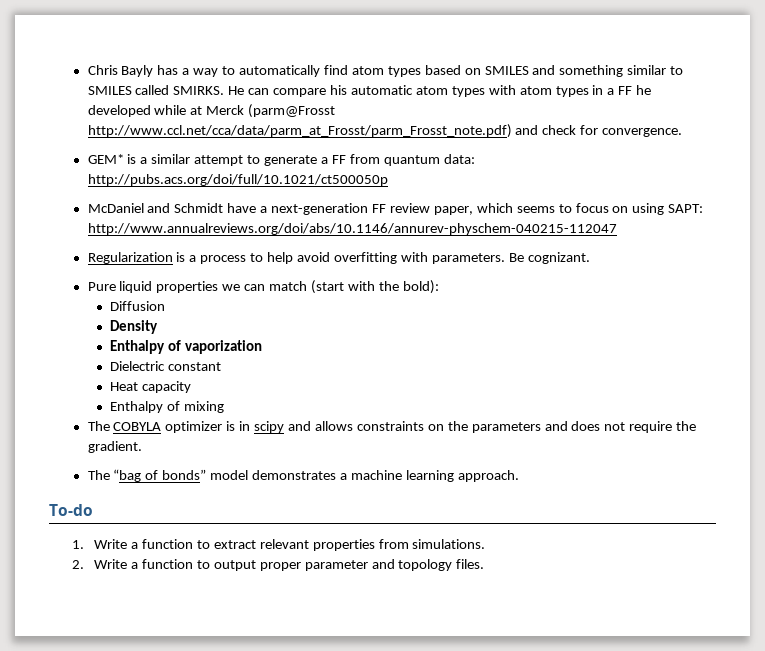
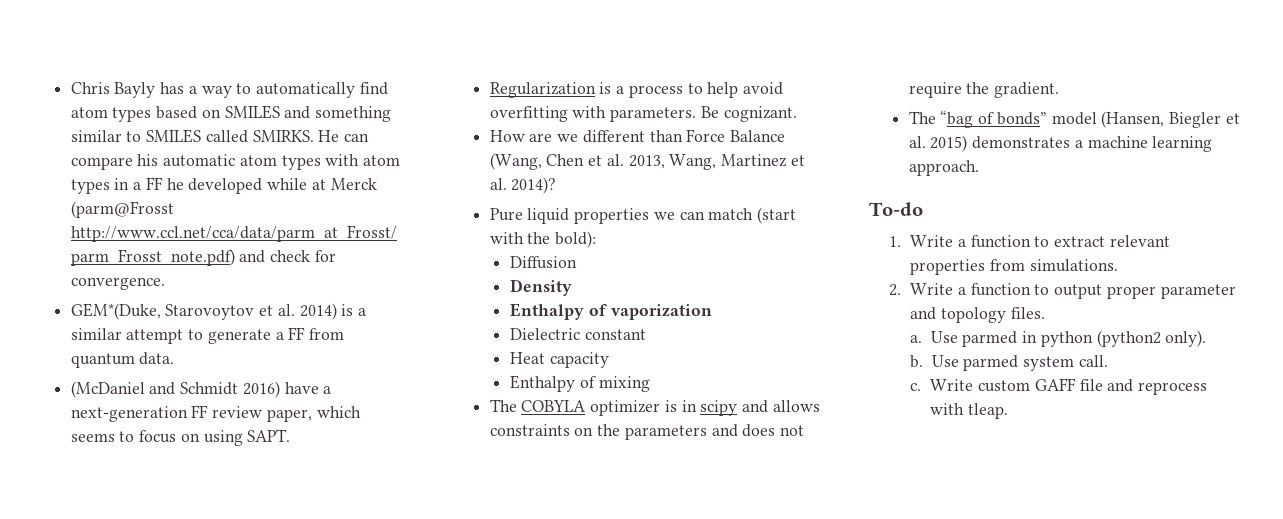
[87,154,124,164] GEM* -> [70,303,337,320] GEM*(Duke, Starovoytov et al. 2014)
[443,154,475,164] [87,174,388,186] [87,203,144,213] data: http://pubs.acs.org/doi/full/10.1021/ct500050p // McDaniel -> [139,352,175,365] [70,381,145,398] data. // (McDaniel
(224, 208) none -> [242,381,280,398] 2016)
[668,204,704,213] [87,223,617,235] SAPT: http://www.annualreviews.org/doi/abs/10.1146/annurev-physchem-040215-112047 -> [247,429,291,442] SAPT.
(590, 258) none -> [489,129,786,143] [489,153,805,170] [489,177,557,194] // How are we different than Force Balance (Wang, Chen et al. 2013, Wang, Martinez et al. 2014)?
(249, 475) none -> [1101,111,1240,128] [908,135,968,152] (Hansen, Biegler et al. 2015)
(485, 564) none -> [909,330,1207,347] [909,355,1108,371] [909,378,1208,395] [930,403,1009,419] // a. Use parmed in python (python2 only). // b. Use parmed system call. // c. Write custom GAFF file and reprocess with tleap.

